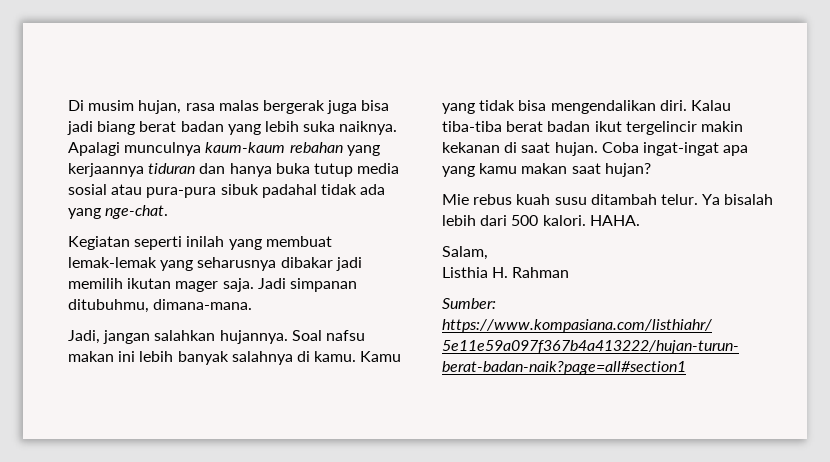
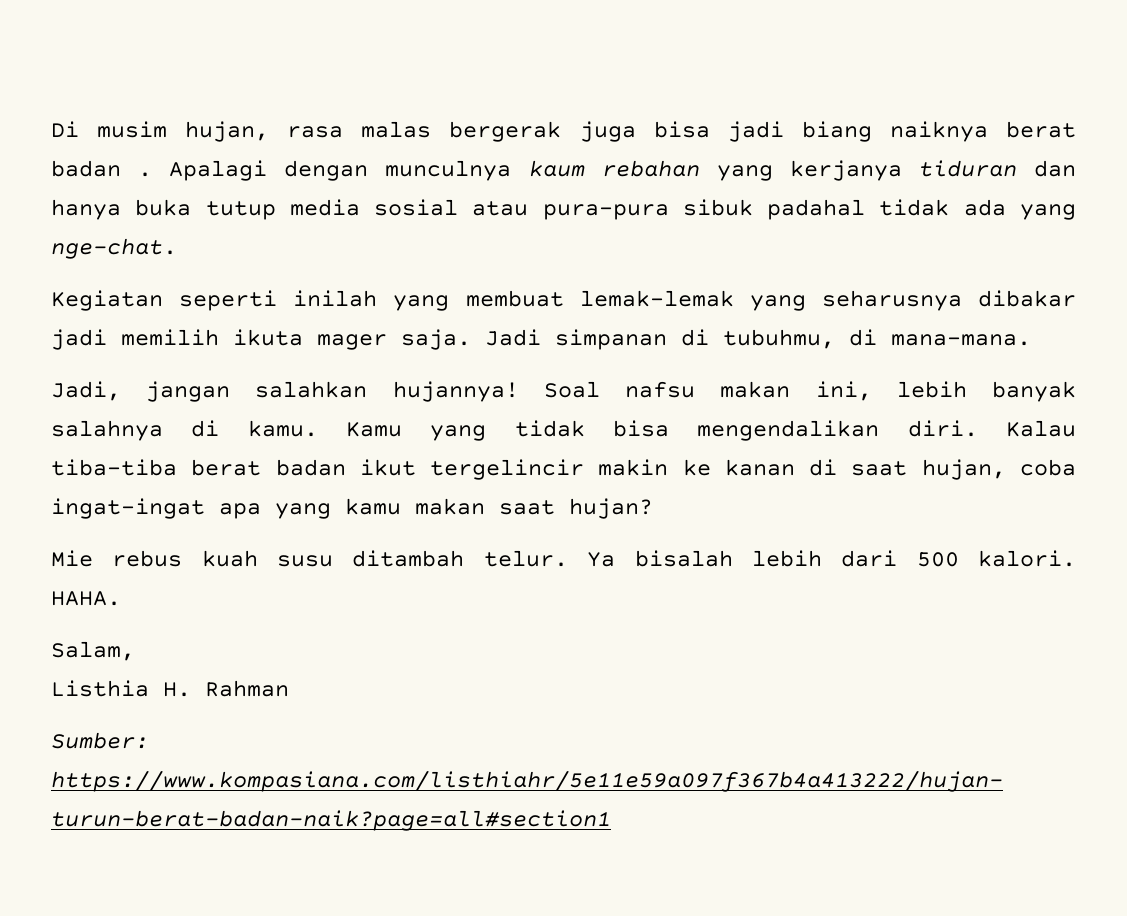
[139,121,398,135] [68,142,286,156] berat badan yang lebih suka naiknya. Apalagi munculnya kaum-kaum -> [889,121,1076,142] [51,160,585,181] naiknya berat badan . Apalagi dengan munculnya kaum
[68,163,144,177] kerjaannya -> [789,160,902,181] kerjanya
[127,278,172,289] ikutan -> [233,329,303,346] ikuta
[68,299,253,313] ditubuhmu, dimana-mana. -> [681,329,1031,349] di tubuhmu, di mana-mana.
[219,330,288,344] hujannya. -> [392,381,519,402] hujannya!
[118,351,136,362] ini -> [815,381,872,401] ini,
[442,142,639,156] kekanan di saat hujan. Coba -> [682,459,1076,480] ke kanan di saat hujan, coba

